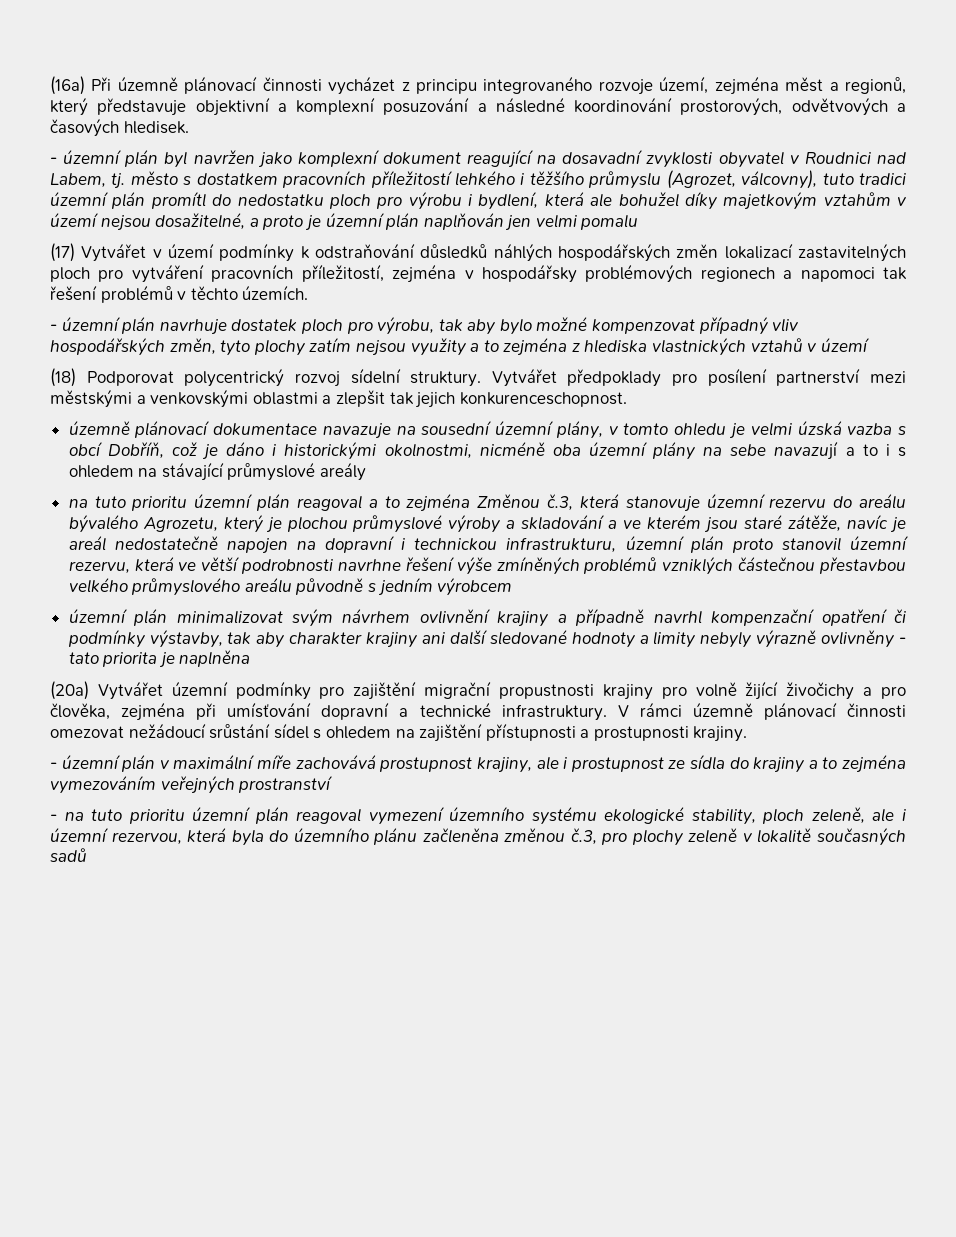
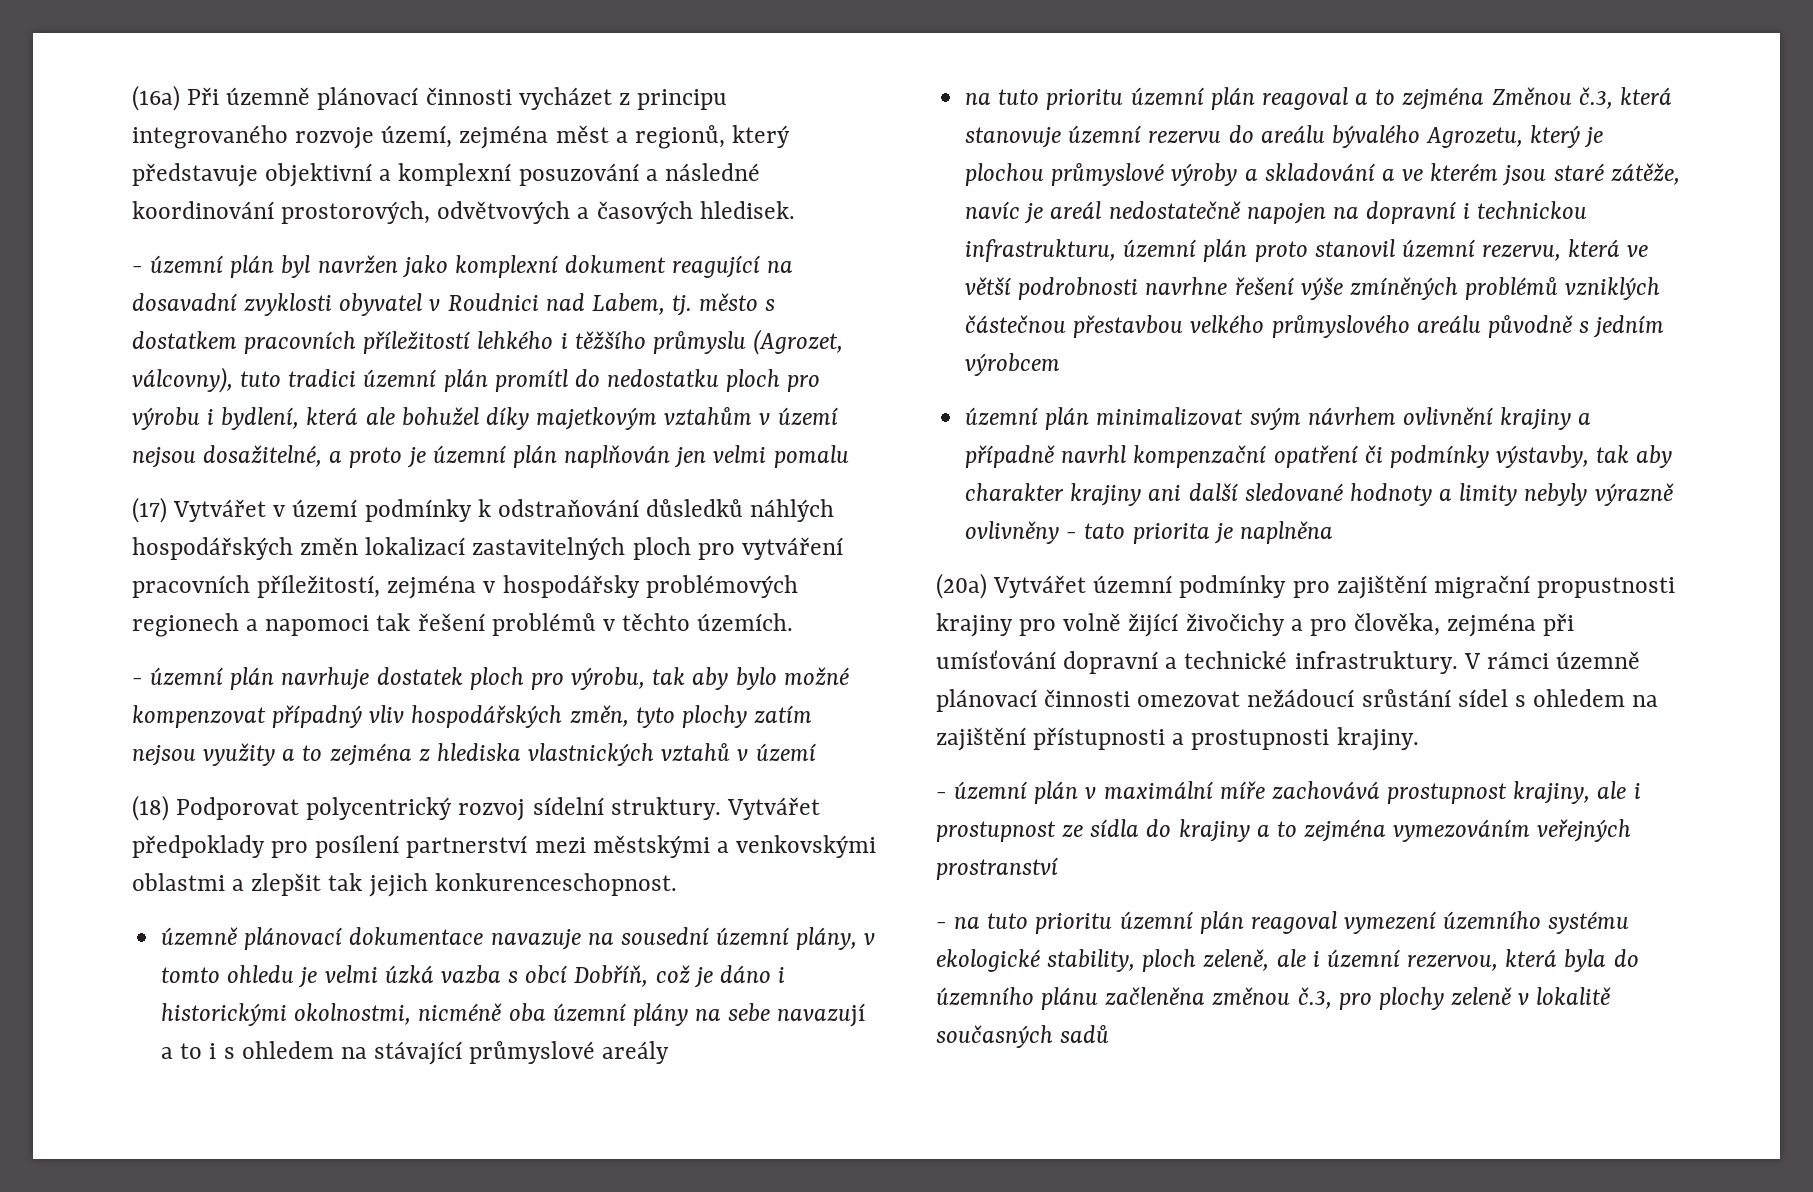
[797,420,842,435] úzská -> [384,965,434,983] úzká

